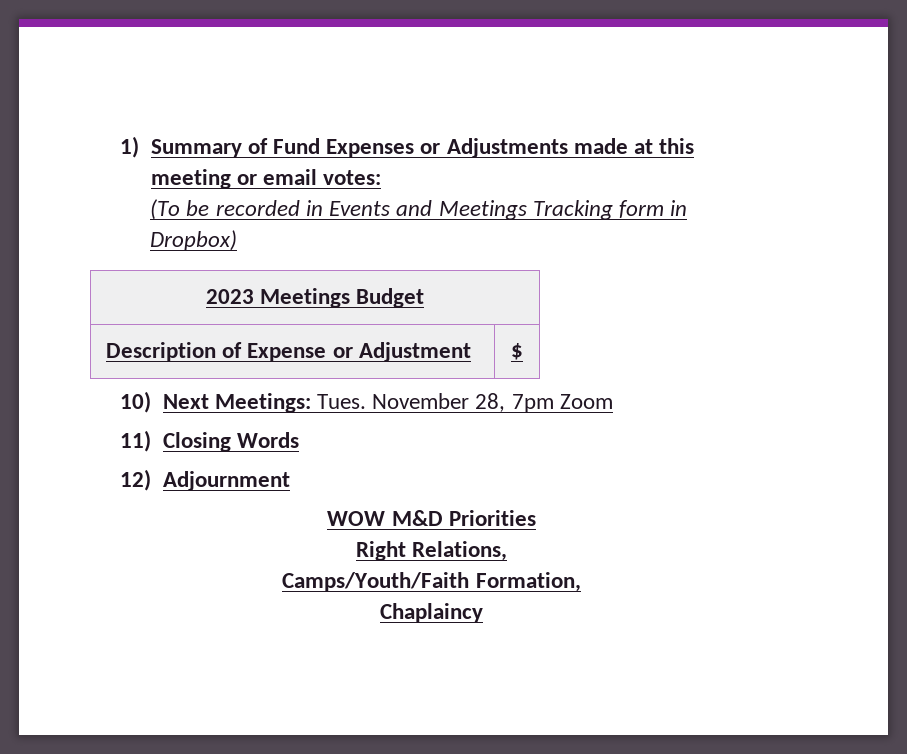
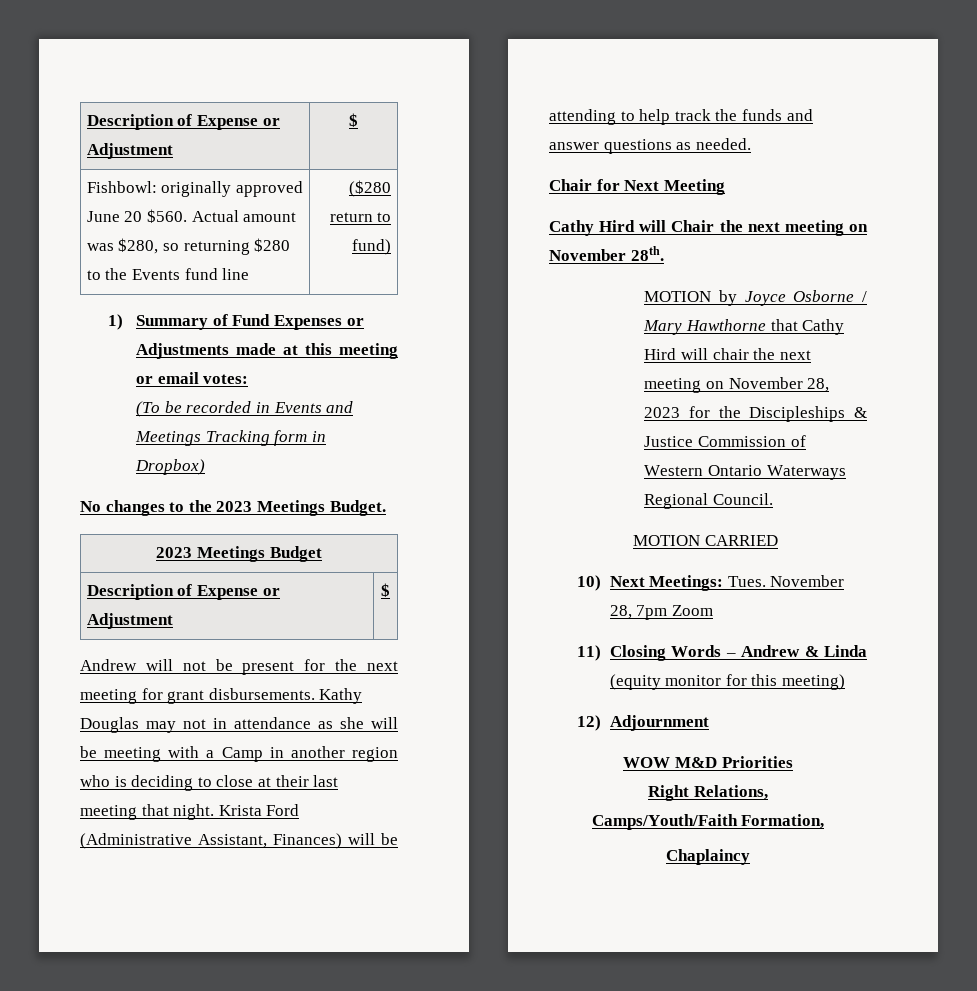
(120, 147) none -> [86,114,280,130] [86,143,173,159] [349,113,358,127] [86,181,304,197] [86,209,297,223] [86,238,291,255] [86,268,250,280] [349,180,392,197] [329,212,392,222] [352,239,392,255] Description of Expense or Adjustment | $ // Fishbowl: originally approved June 20 $560. Actual amount was $280, so returning $280 to the Events fund line | ($280 return to fund) //
(238, 240) none -> [80,500,386,516] // No changes to the 2023 Meetings Budget.
(523, 351) none -> [80,659,398,675] [80,688,363,704] [80,717,398,733] [80,746,398,762] [80,775,339,791] [80,804,300,820] [80,833,398,849] [549,109,813,125] [549,138,751,154] [549,179,725,195] [549,220,868,236] [549,246,664,261] [644,290,867,306] [643,319,845,335] [644,348,811,360] [644,377,830,393] [644,406,867,422] [644,435,806,447] [644,465,846,480] [644,493,773,509] [633,535,778,546] // Andrew will not be present for the next meeting for grant disbursements. Kathy Douglas may not in attendance as she will be meeting with a Camp in another region who is deciding to close at their last meeting that night. Krista Ford (Administrative Assistant, Finances) will be attending to help track the funds and answer questions as needed. // Chair for Next Meeting // Cathy Hird will Chair the next meeting on November 28th. // MOTION by Joyce Osborne / Mary Hawthorne that Cathy Hird will chair the next meeting on November 28, 2023 for the Discipleships & Justice Commission of Western Ontario Waterways Regional Council. // MOTION CARRIED
(299, 440) none -> [725,645,867,657] [609,674,845,690] – Andrew & Linda (equity monitor for this meeting)

